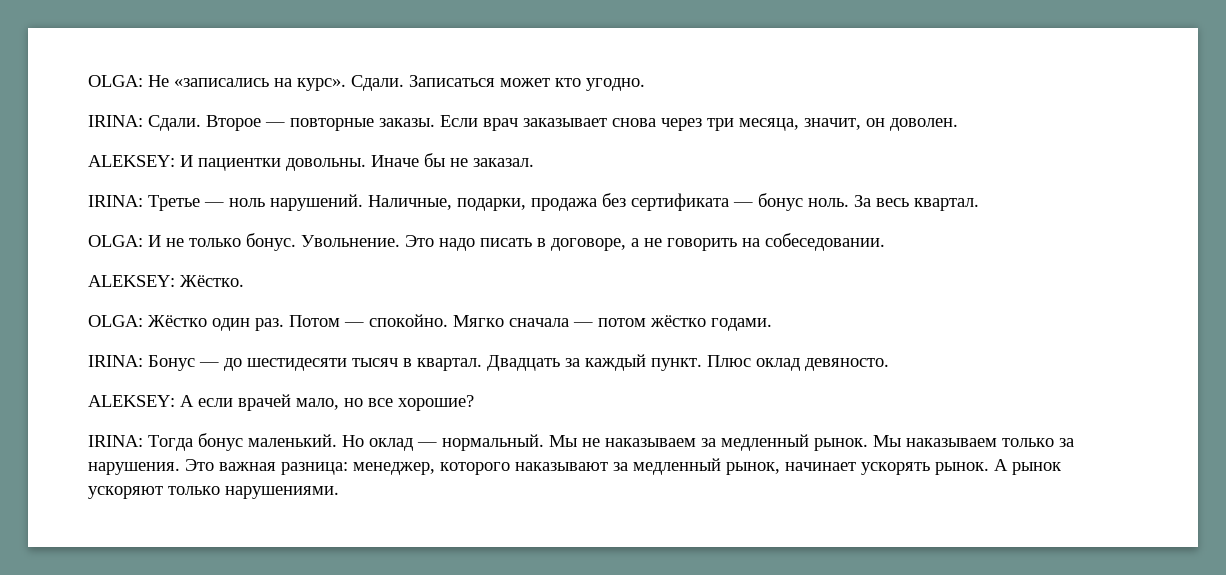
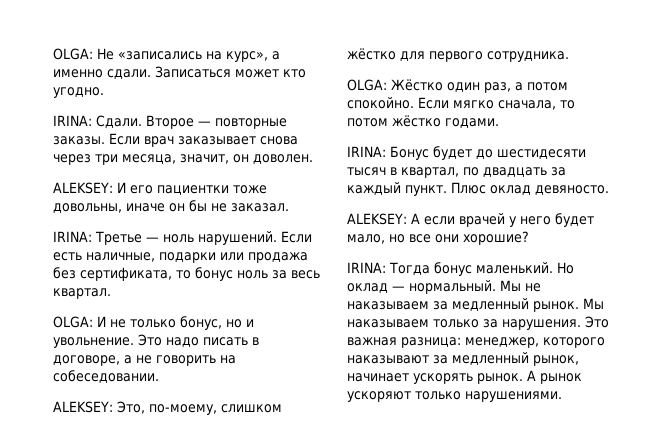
[297,75,404,91] курс». Сдали. -> [226,51,280,62] [53,69,151,79] курс», а именно сдали.
[198,155,419,171] пациентки довольны. Иначе -> [129,185,267,195] [53,203,185,213] его пациентки тоже довольны, иначе он
[368,193,871,211] Наличные, подарки, продажа без сертификата — бонус ноль. За -> [281,231,312,243] [53,252,308,263] [53,267,287,281] Если есть наличные, подарки или продажа без сертификата, то бонус ноль за
[246,233,400,251] бонус. Увольнение. -> [180,316,254,330] [53,337,134,348] бонус, но и увольнение.
[180,275,244,287] [88,314,593,331] Жёстко. // OLGA: Жёстко один раз. Потом — спокойно. Мягко сначала — -> [116,401,282,415] [347,48,569,62] [347,79,568,93] [347,97,575,110] Это, по-моему, слишком жёстко для первого сотрудника. // OLGA: Жёстко один раз, а потом спокойно. Если мягко сначала, то
[199,362,219,367] — -> [433,146,472,160] будет
[417,355,560,371] квартал. Двадцать -> [401,167,547,178] квартал, по двадцать
(291, 402) none -> [508,213,594,227] у него будет
(393, 402) none -> [435,234,459,243] они

